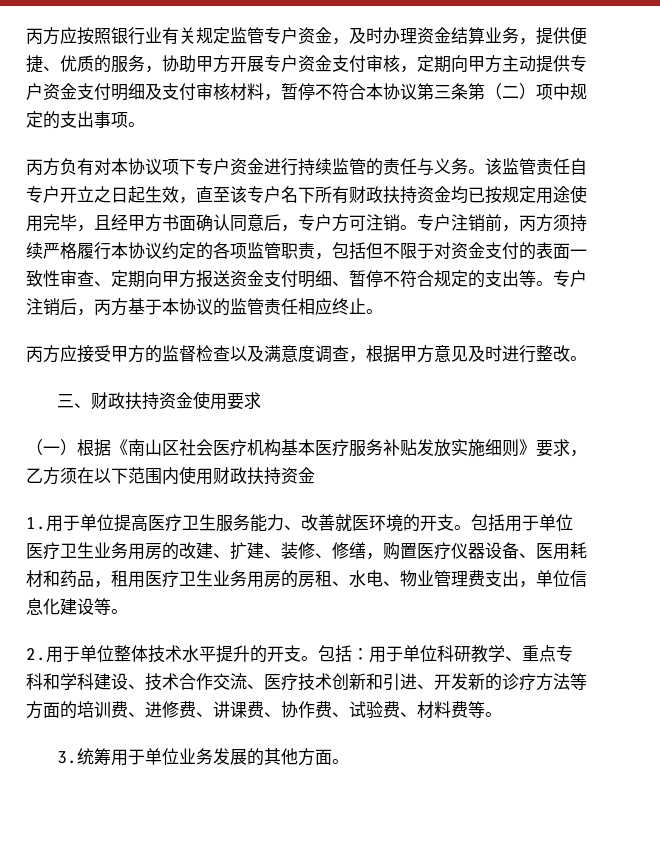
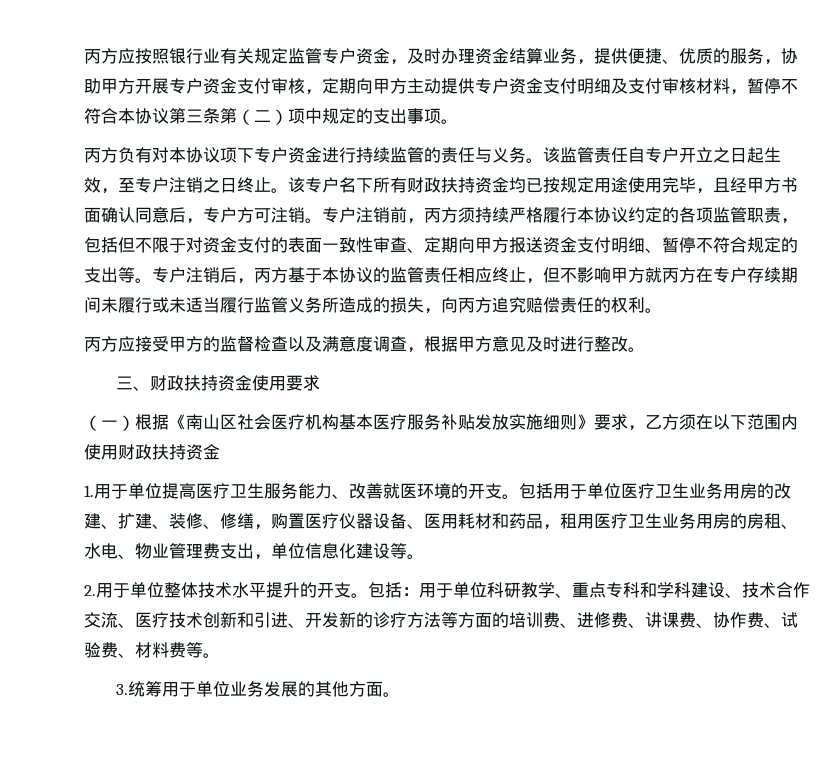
[196,186,230,203] 直至 -> [118,177,288,193] 至专户注销之日终止。
(366, 306) none -> [526,267,798,284] [84,297,645,314] ，但不影响甲方就丙方在专户存续期间未履行或未适当履行监管义务所造成的损失，向丙方追究赔偿责任的权利

